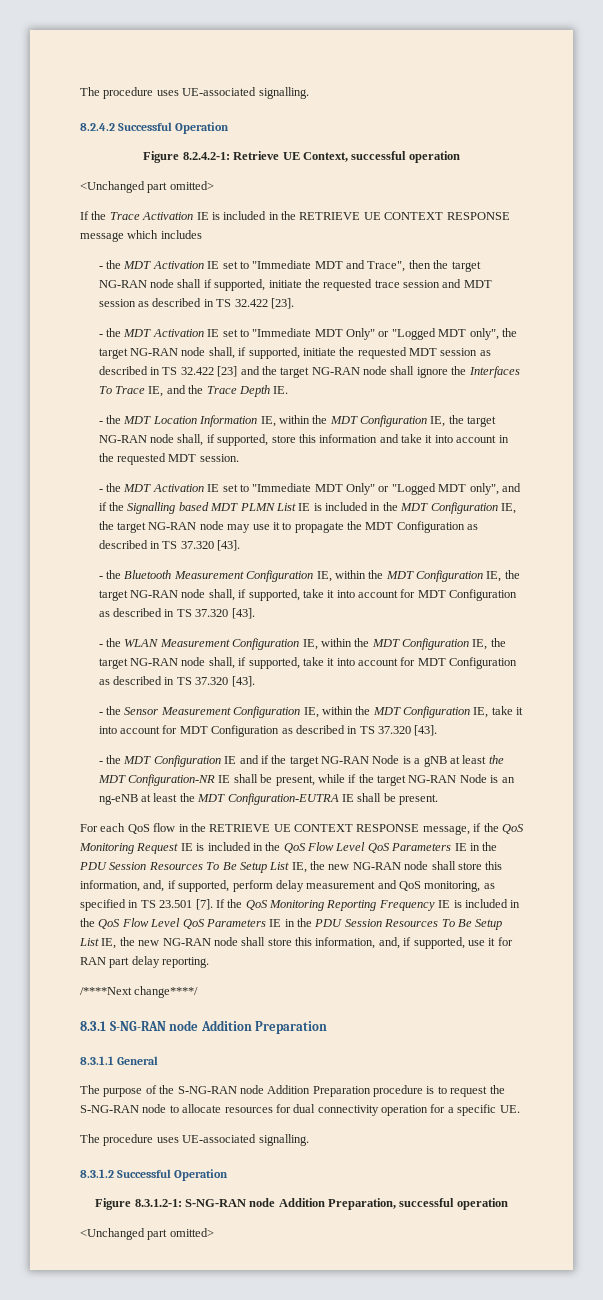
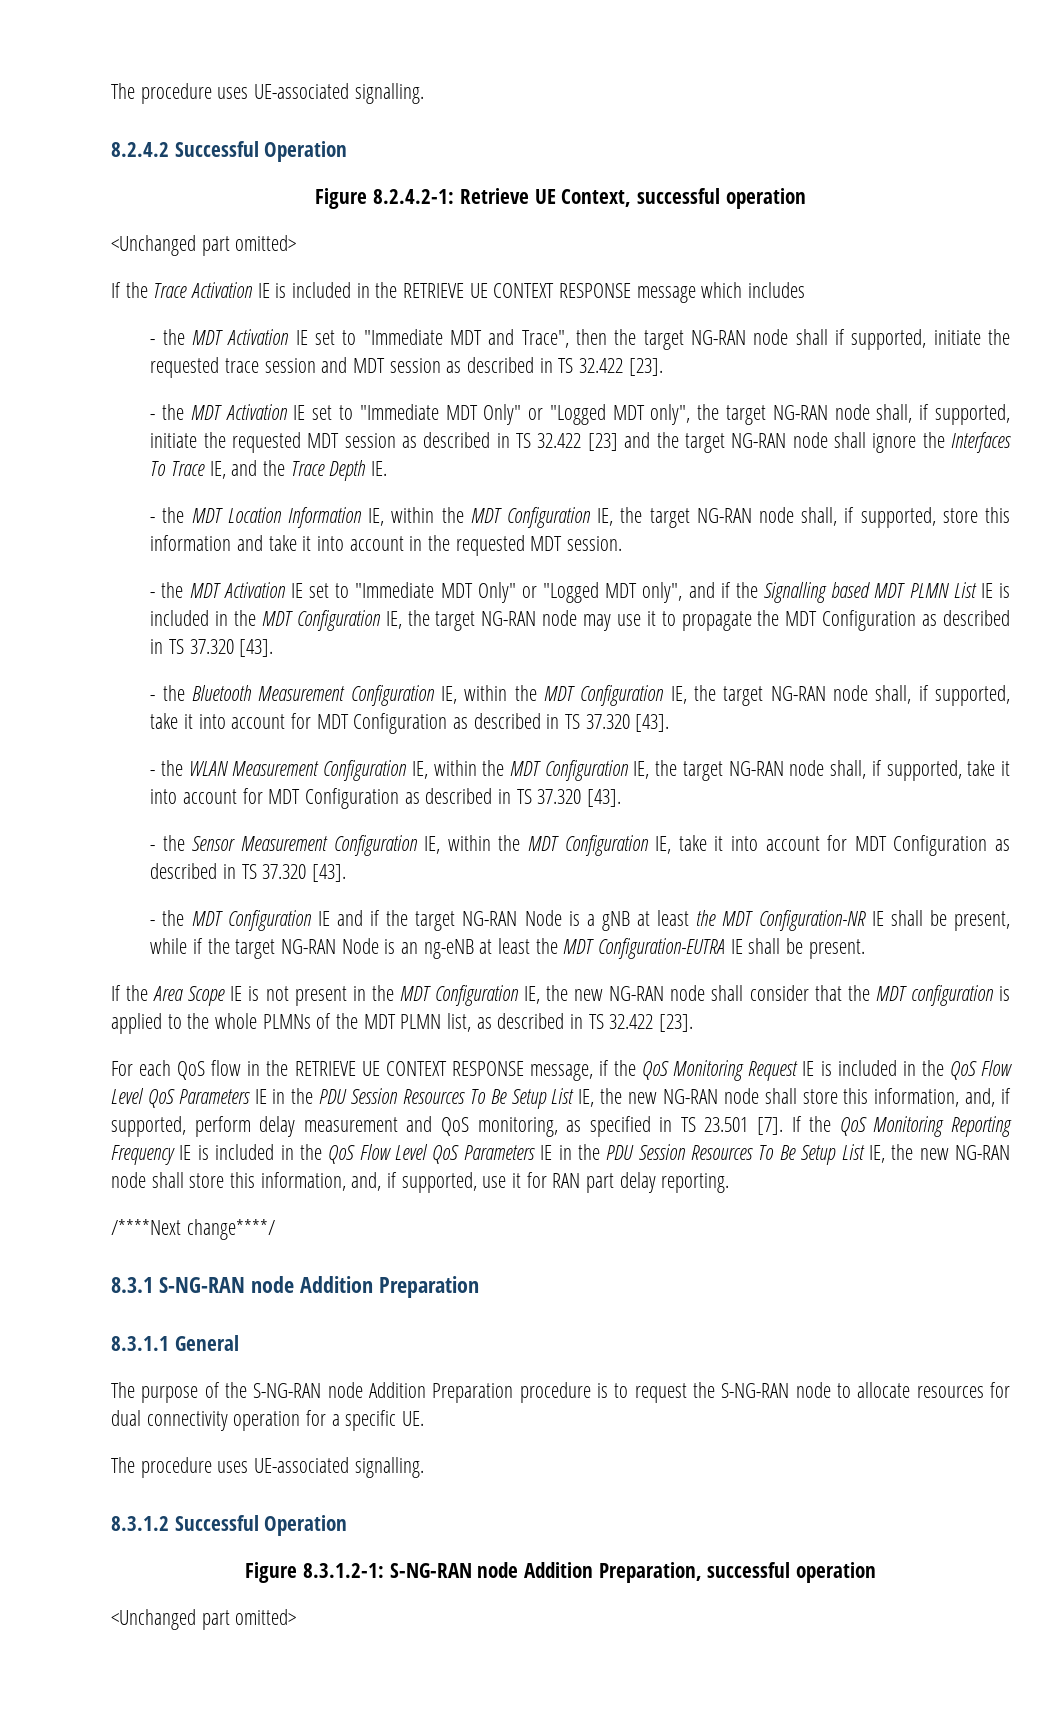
(439, 799) none -> [111,985,1010,1006] [111,1013,694,1034] // If the Area Scope IE is not present in the MDT Configuration IE, the new NG-RAN node shall consider that the MDT configuration is applied to the whole PLMNs of the MDT PLMN list, as described in TS 32.422 [23].

